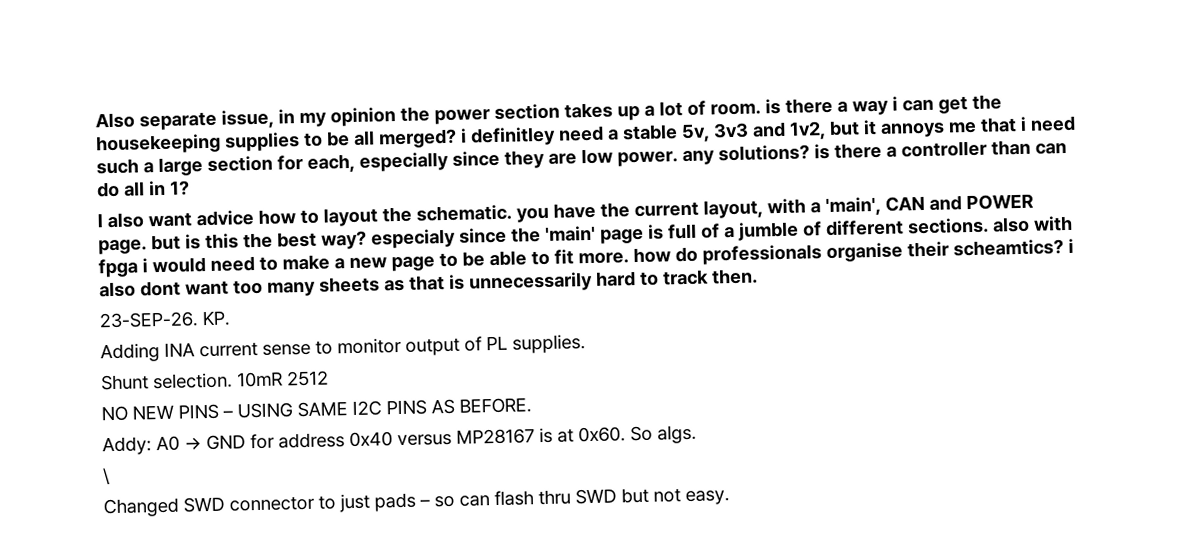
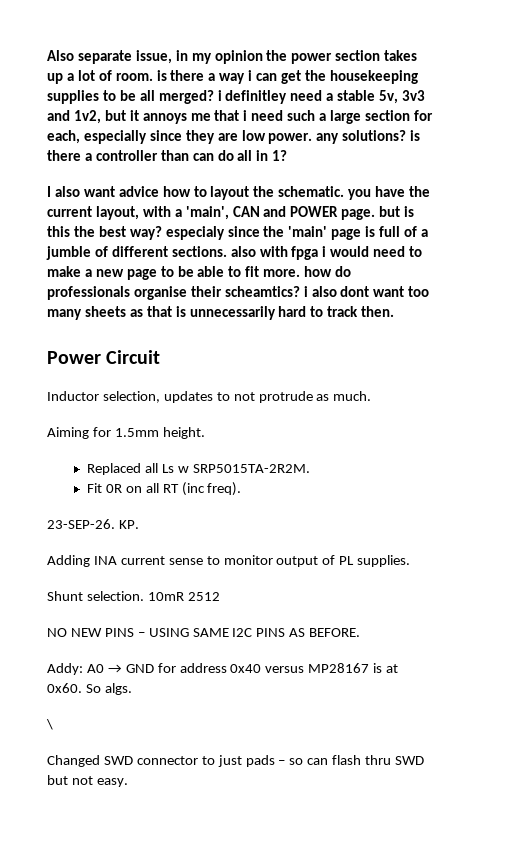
(758, 276) none -> [47,350,161,364] [47,391,372,403] [47,427,205,439] [86,463,310,475] [86,482,242,496] // Power Circuit // Inductor selection, updates to not protrude as much. // Aiming for 1.5mm height. // Replaced all Ls w SRP5015TA-2R2M. // Fit 0R on all RT (inc freq).

